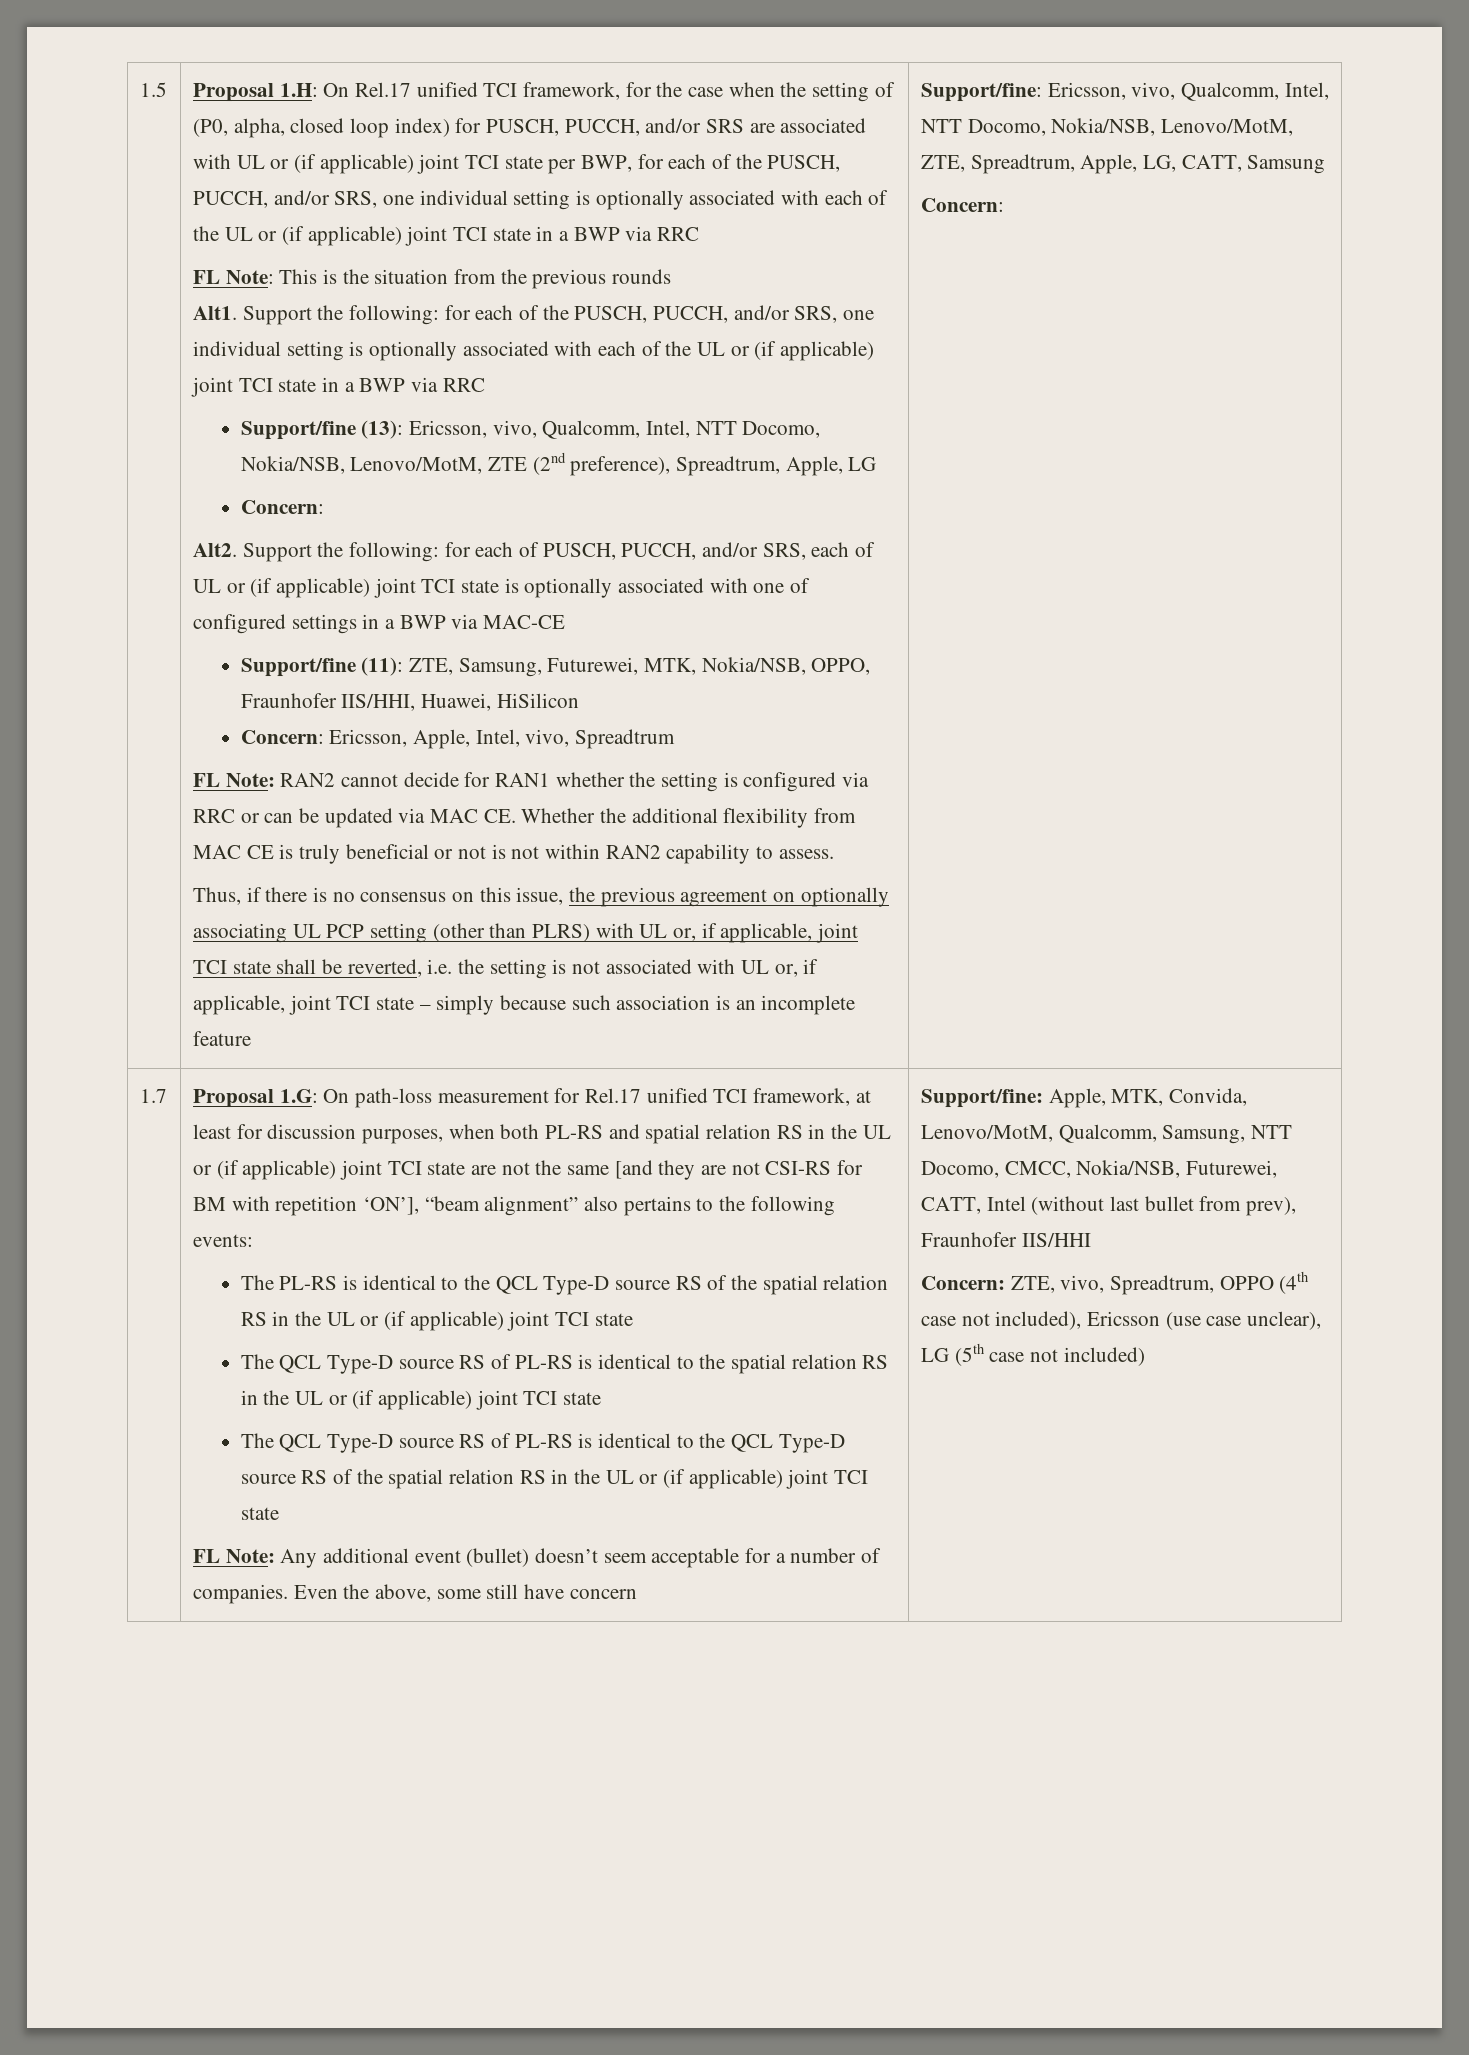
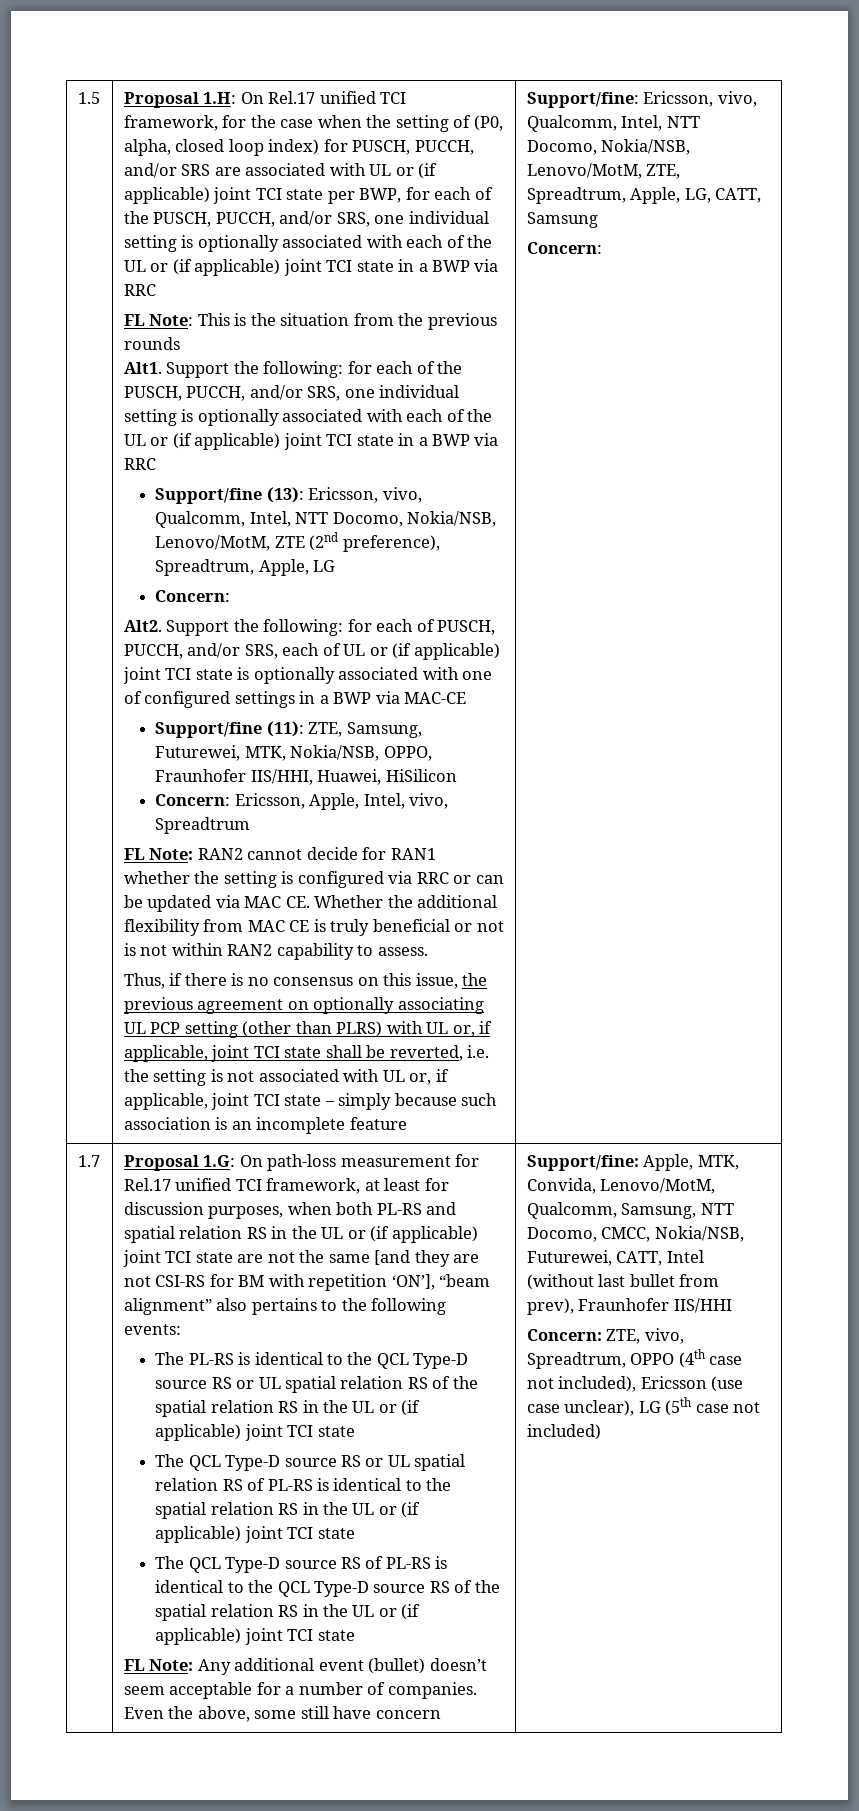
(702, 1283) none -> [236,1376,428,1393] or UL spatial relation RS
(486, 1362) none -> [365,1454,466,1471] [155,1478,243,1491] or UL spatial relation RS

